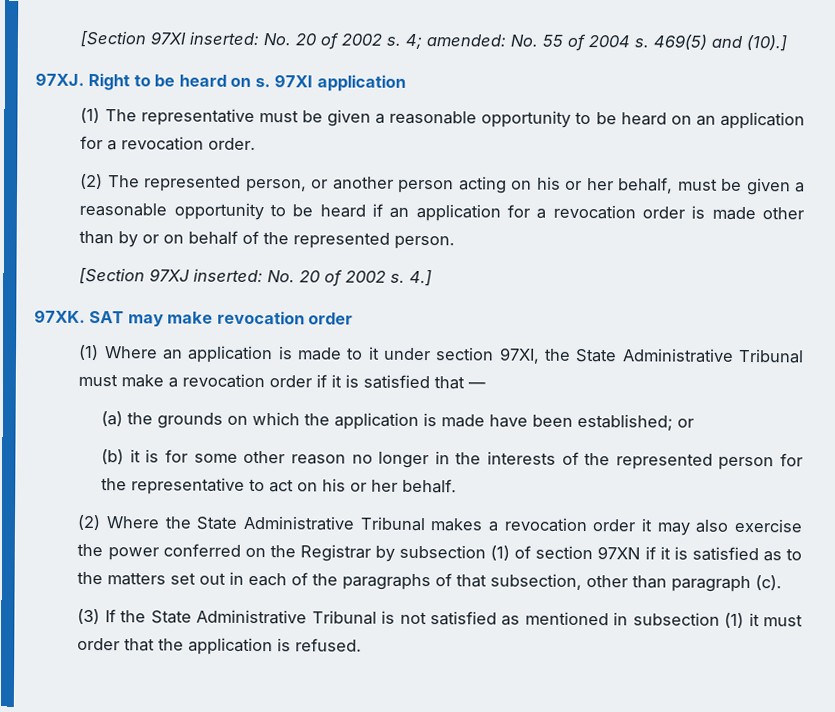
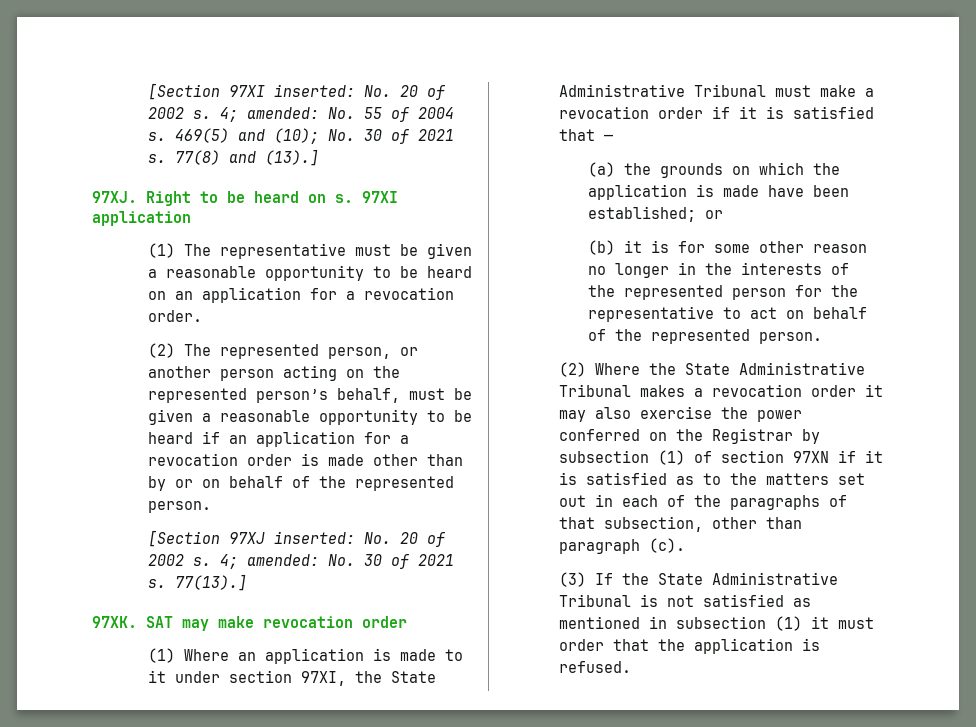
[746,35,788,52] (10).] -> [274,128,455,144] [148,149,320,166] (10); No. 30 of 2021 s. 77(8) and (13).]
[536,176,614,191] his or her -> [373,366,401,378] [148,388,329,403] the represented person’s
[409,269,433,287] 4.] -> [220,554,455,569] [148,574,248,591] 4; amended: No. 30 of 2021 s. 77(13).]
[322,478,458,494] his or her behalf. -> [812,307,867,319] [587,329,822,344] behalf of the represented person.

